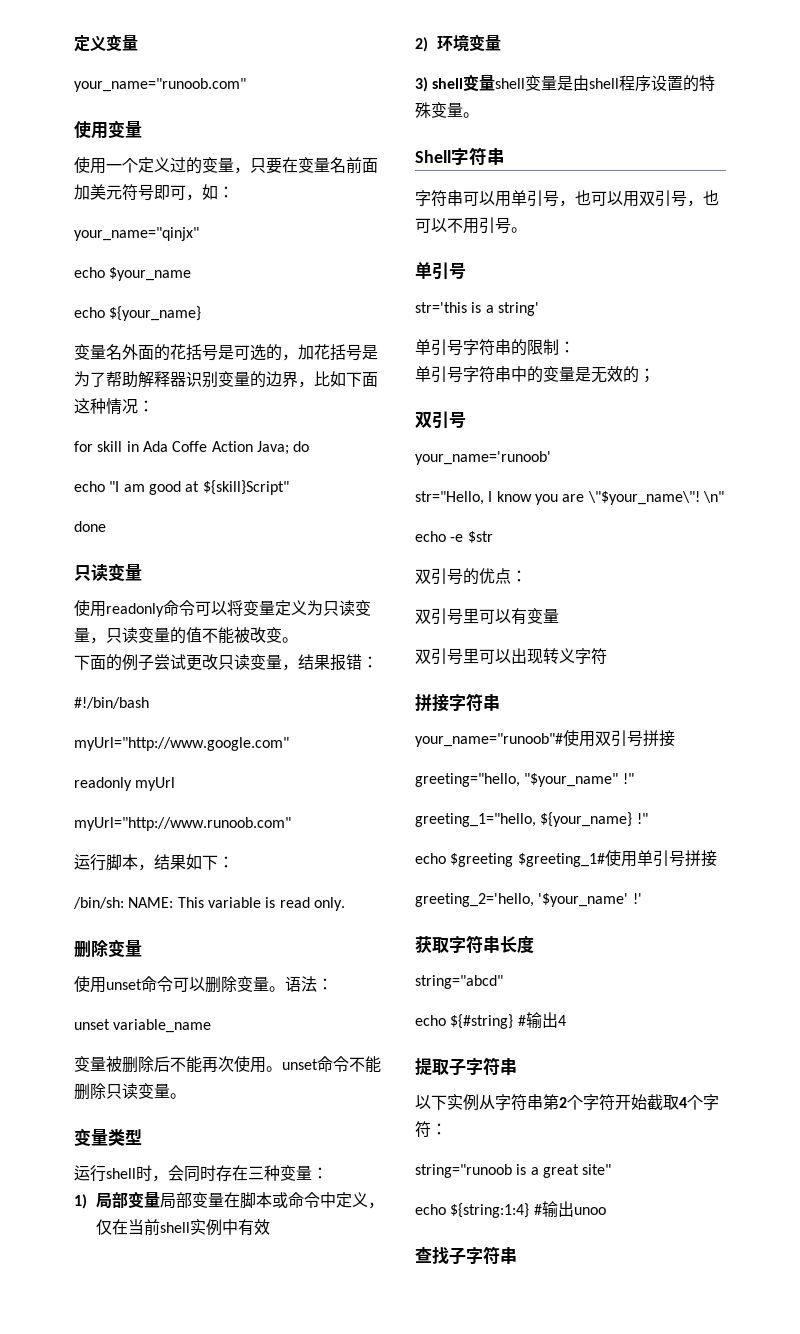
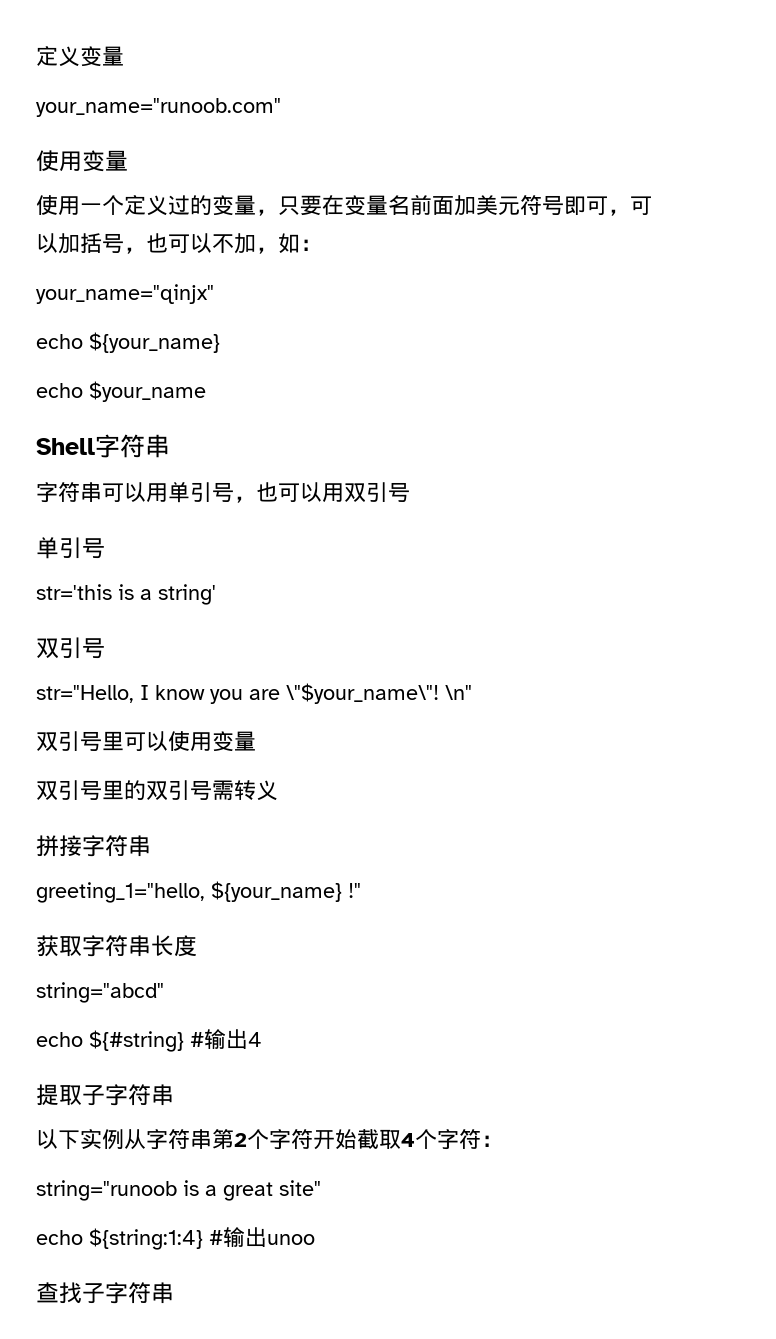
(202, 197) none -> [630,196,652,215] [36,233,278,254] 可以加括号，也可以不加，
[109,267,192,281] [74,306,202,321] [74,344,378,361] [74,371,378,388] [74,398,154,415] [74,441,310,455] [74,480,289,495] [74,521,106,532] [74,563,142,582] [74,600,371,617] [74,627,298,644] [74,654,378,671] [74,697,149,709] [74,737,289,751] [74,777,176,791] [74,817,291,831] [74,854,234,871] [73,897,345,911] [74,939,142,958] [74,976,333,993] [74,1019,212,1033] [74,1056,381,1073] [74,1083,186,1100] [74,1128,142,1146] [74,1165,328,1182] [74,1191,385,1209] [96,1219,271,1236] [415,34,502,52] [415,74,716,92] [415,102,479,118] $your_name // echo ${your_name} // 变量名外面的花括号是可选的，加花括号是为了帮助解释器识别变量的边界，比如下面这种情况： // for skill in Ada Coffe Action Java; do // echo "I am good at ${skill}Script" // done // 只读变量 // 使用readonly命令可以将变量定义为只读变量，只读变量的值不能被改变。 // 下面的例子尝试更改只读变量，结果报错： // #!/bin/bash // myUrl="http://www.google.com" // readonly myUrl // myUrl="http://www.runoob.com" // 运行脚本，结果如下： // /bin/sh: NAME: This variable is read only. // 删除变量 // 使用unset命令可以删除变量。语法： // unset variable_name // 变量被删除后不能再次使用。unset命令不能删除只读变量。 // 变量类型 // 运行shell时，会同时存在三种变量： // 1)局部变量局部变量在脚本或命令中定义，仅在当前shell实例中有效 // 2)环境变量 // 3) shell变量shell变量是由shell程序设置的特殊变量。 -> [89,332,220,353] [36,381,206,402] ${your_name} // echo $your_name
[687,190,719,207] [415,217,527,234] ，也可以不用引号。 -> (410, 492) none
[415,339,575,356] [415,366,655,383] [415,411,466,429] [415,451,551,465] // 单引号字符串的限制： // 单引号字符串中的变量是无效的； // 双引号 // your_name='runoob' -> [36,637,105,659] // 双引号
[415,531,493,543] [415,568,527,585] [415,608,527,625] // echo -e $str // 双引号的优点： // 双引号里可以有 -> [36,731,212,752] // 双引号里可以使用
[479,648,543,664] 可以出现 -> [124,780,234,801] 的双引号需
[575,648,607,665] 字符 -> (278, 790) none
[415,730,675,747] [415,773,634,787] [415,812,648,827] [415,850,717,867] [415,893,642,907] your_name="runoob"#使用双引号拼接 // greeting="hello, "$your_name" !" // greeting_1="hello, ${your_name} !" // echo $greeting $greeting_1#使用单引号拼接 // greeting_2='hello, '$your_name' !' -> [36,881,361,903] greeting_1="hello, ${your_name} !"

